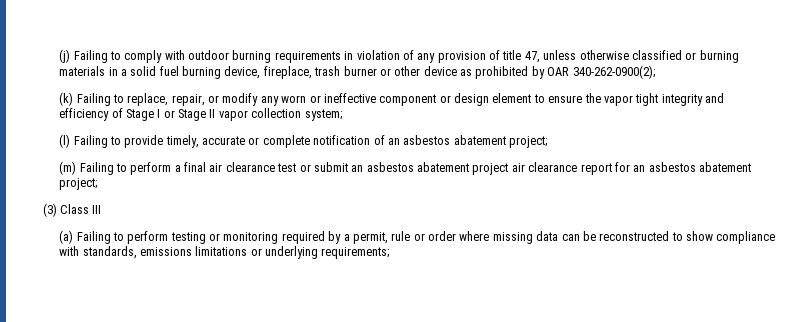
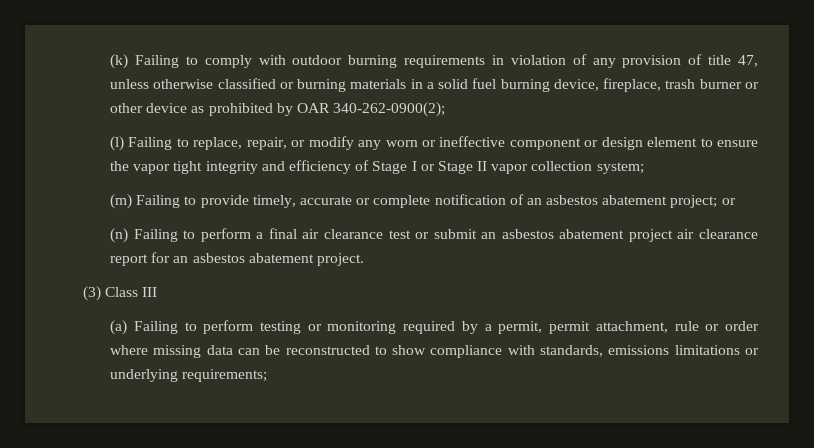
[59,49,71,63] (j) -> [110,54,129,69] (k)
[59,92,74,106] (k) -> [110,136,125,151] (l)
[59,134,71,148] (l) -> [110,194,133,209] (m)
[59,161,77,175] // (m) -> [721,198,736,205] [110,228,129,243] or // (n)
[59,178,98,190] project; -> [316,253,364,266] project.
(388, 238) none -> [549,321,668,334] permit attachment,

